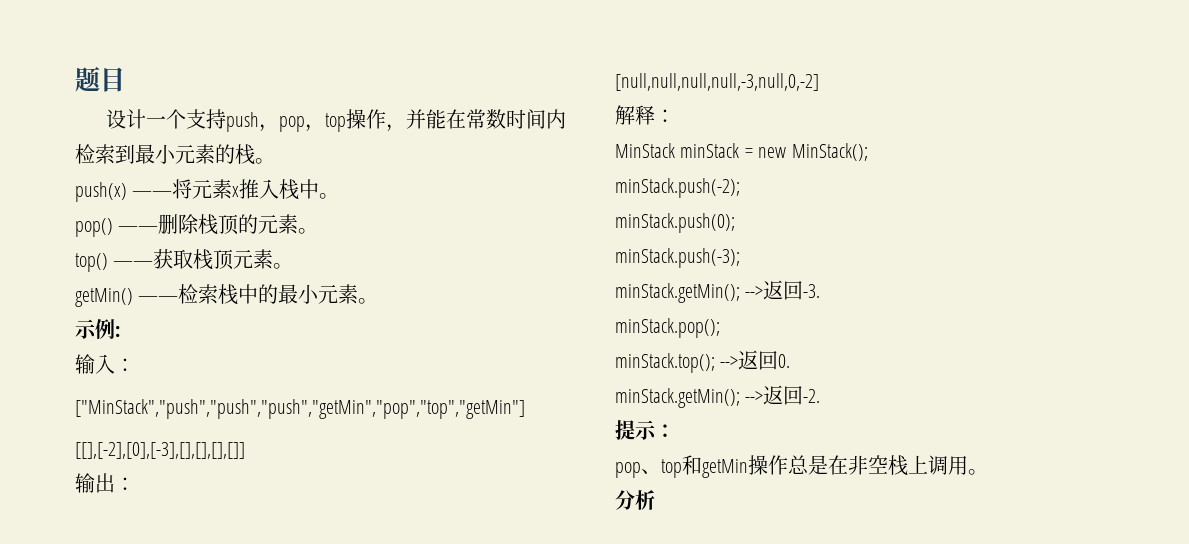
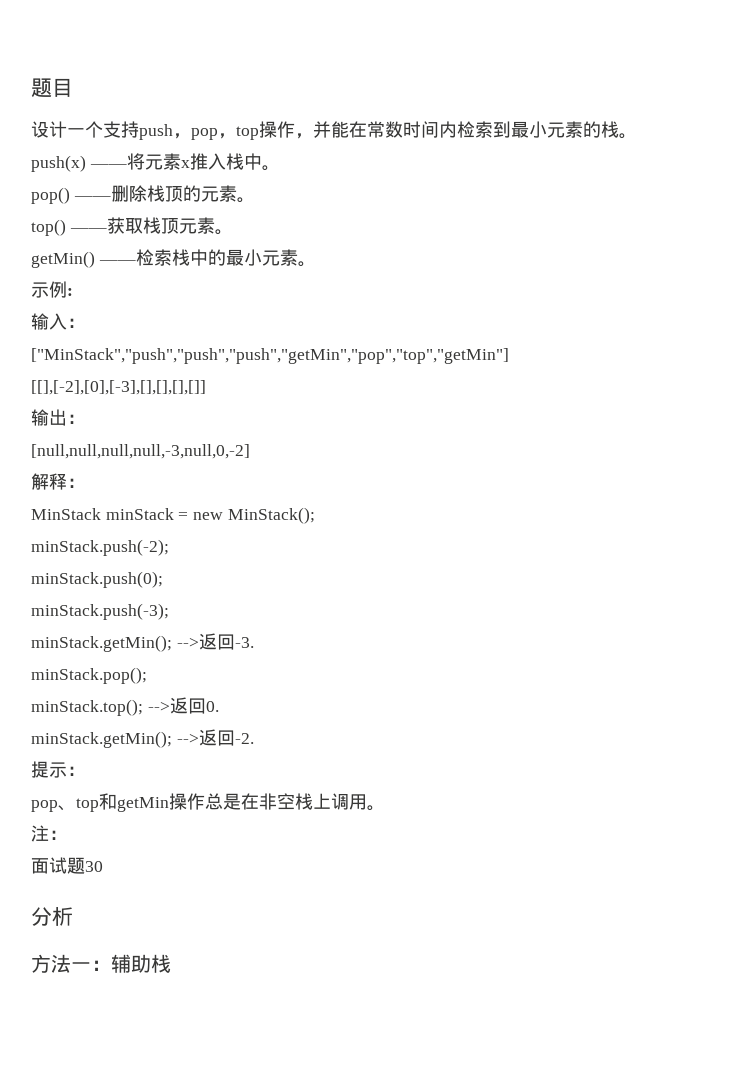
[615,490,655,510] 分析 -> [31,825,67,842] [31,857,103,874] [31,907,73,926] [31,954,171,973] 注： // 面试题30 // 分析 // 方法一：辅助栈

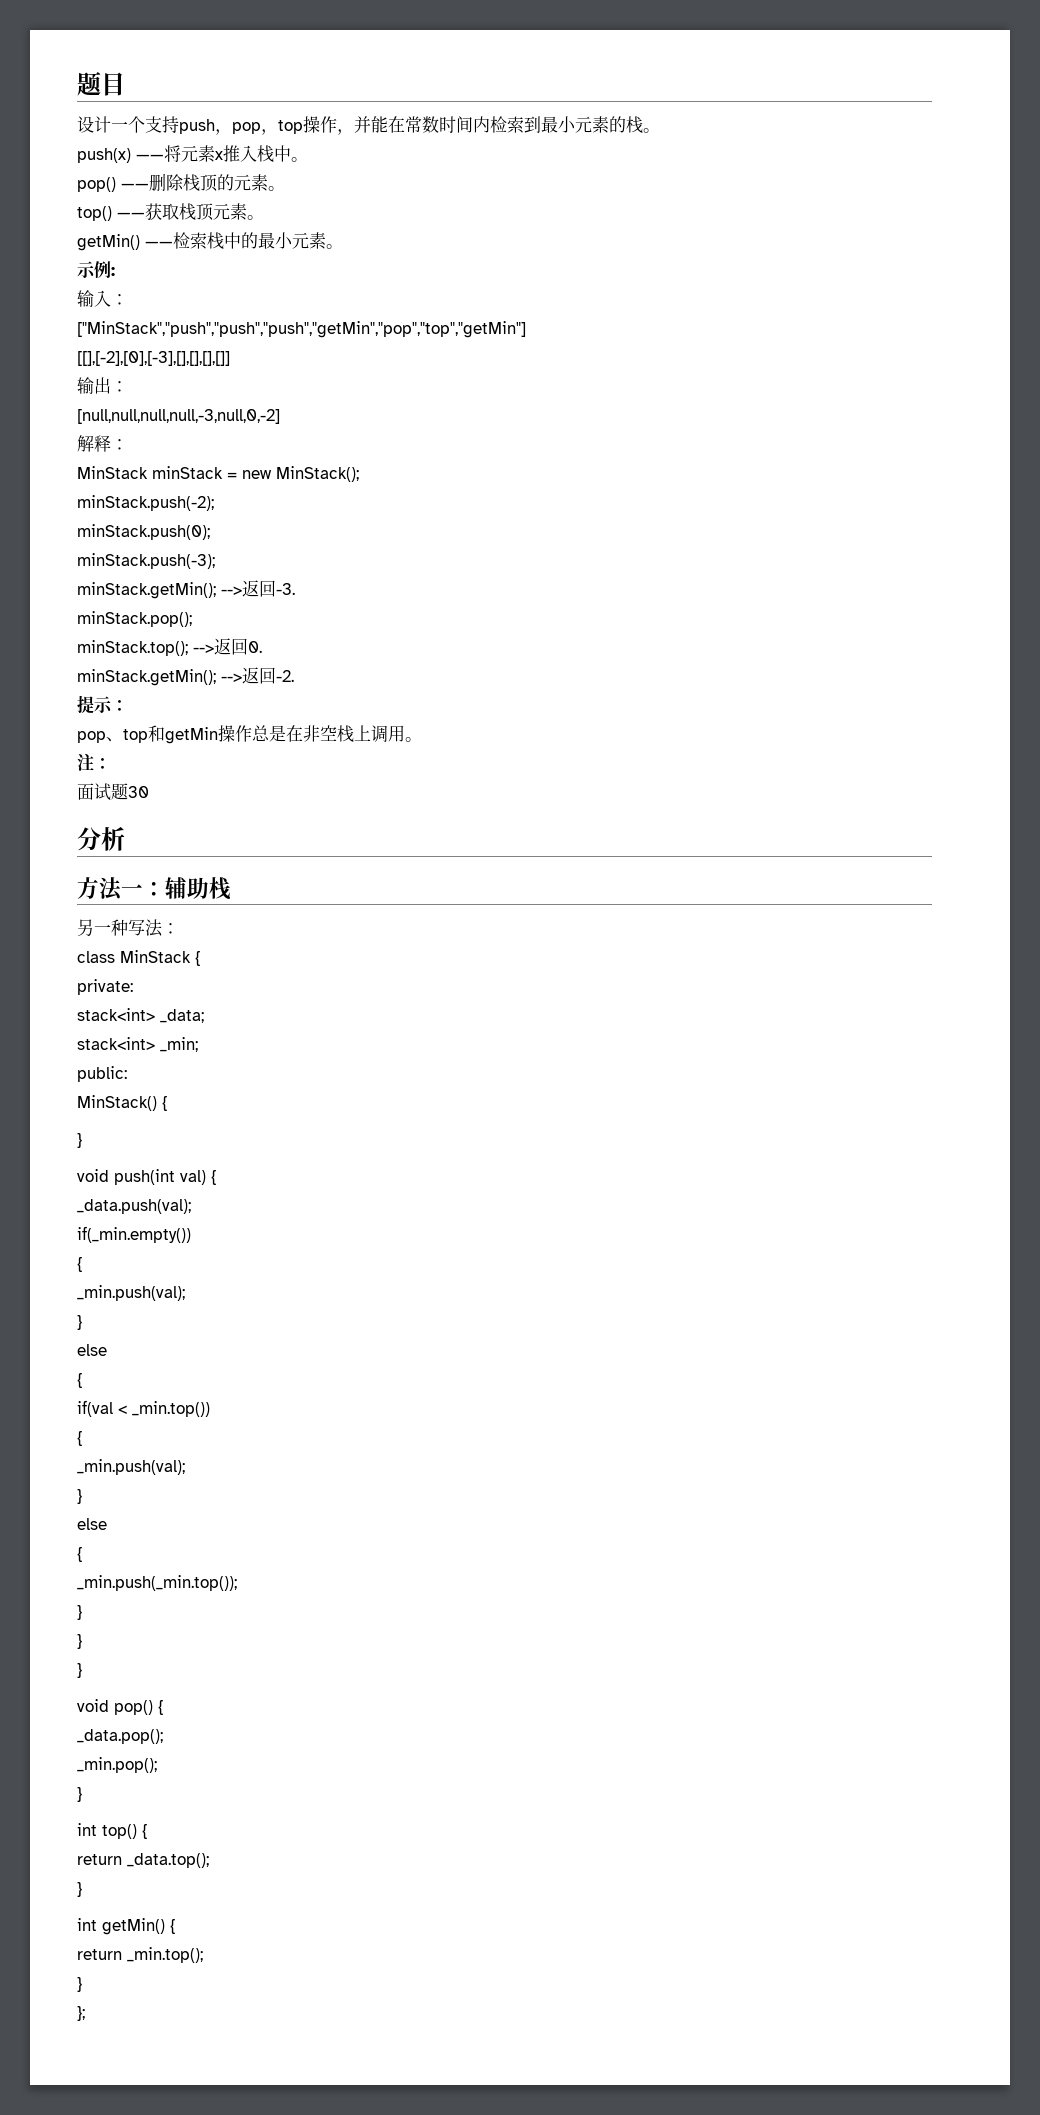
(171, 963) none -> [77,919,179,937] [77,950,200,966] [77,979,133,995] [77,1008,204,1023] [77,1037,198,1052] [77,1066,127,1082] [77,1095,167,1111] [77,1133,82,1148] [77,1169,216,1185] [77,1199,191,1214] [77,1226,191,1243] [77,1257,82,1272] [77,1285,185,1301] [77,1315,82,1330] [77,1344,107,1356] [77,1373,82,1388] [77,1400,210,1417] [77,1431,82,1446] [77,1459,185,1475] [77,1489,82,1504] [77,1518,107,1530] [77,1547,82,1562] [77,1575,237,1591] [77,1605,82,1620] [77,1634,82,1649] [77,1663,82,1678] [77,1699,163,1715] [77,1729,163,1744] [77,1757,157,1773] [77,1787,82,1802] [77,1823,147,1839] [77,1853,209,1868] [77,1882,82,1897] [77,1918,175,1935] [77,1947,203,1963] [77,1977,82,1992] [77,2006,85,2021] // 另一种写法： // class MinStack { // private: // stack<int> _data; // stack<int> _min; // public: // MinStack() { // } // void push(int val) { // _data.push(val); // if(_min.empty()) // { // _min.push(val); // } // else // { // if(val < _min.top()) // { // _min.push(val); // } // else // { // _min.push(_min.top()); // } // } // } // void pop() { // _data.pop(); // _min.pop(); // } // int top() { // return _data.top(); // } // int getMin() { // return _min.top(); // } // };

